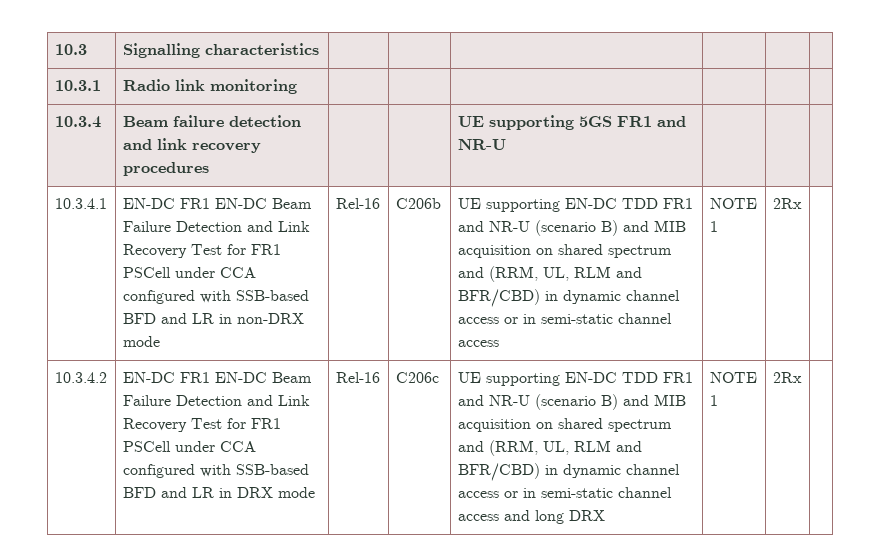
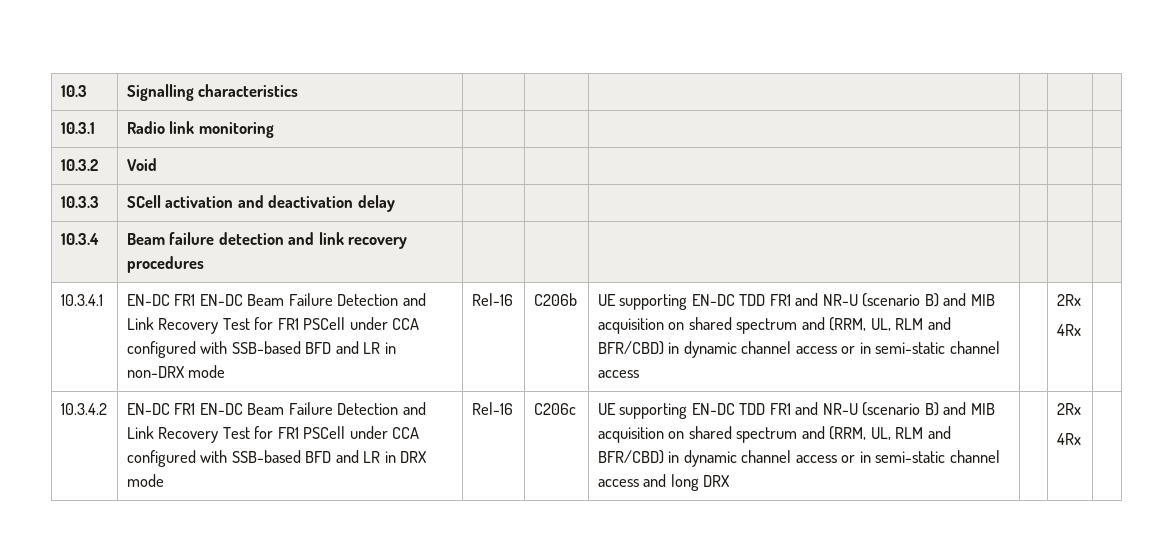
(297, 86) none -> [60,159,98,171] [126,158,157,171] [60,196,99,208] [126,195,395,212] // 10.3.2 | Void | | | | | | // 10.3.3 | SCell activation and deactivation delay | | | | | |
[457,115,686,130] [457,139,506,150] UE supporting 5GS FR1 and NR-U -> (204, 264) none
[709,198,757,209] [709,221,718,232] [772,198,802,209] NOTE 1 | 2Rx -> [1056,294,1081,306] [1056,324,1081,336] | 2Rx // 4Rx
[709,372,757,383] [709,395,718,406] [772,372,802,383] NOTE 1 | 2Rx -> [1056,403,1081,415] [1056,433,1081,445] | 2Rx // 4Rx

